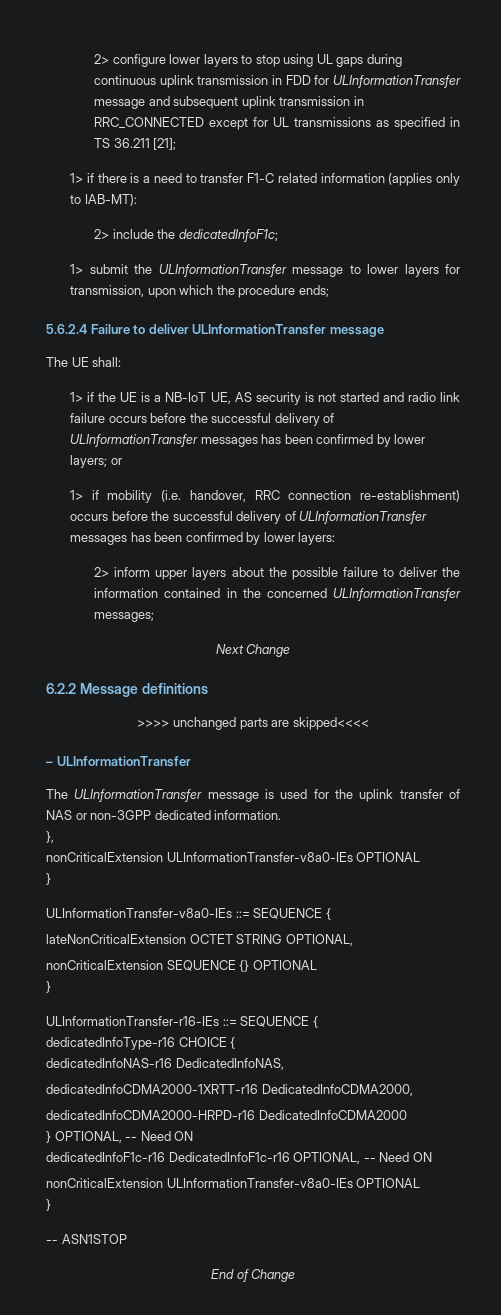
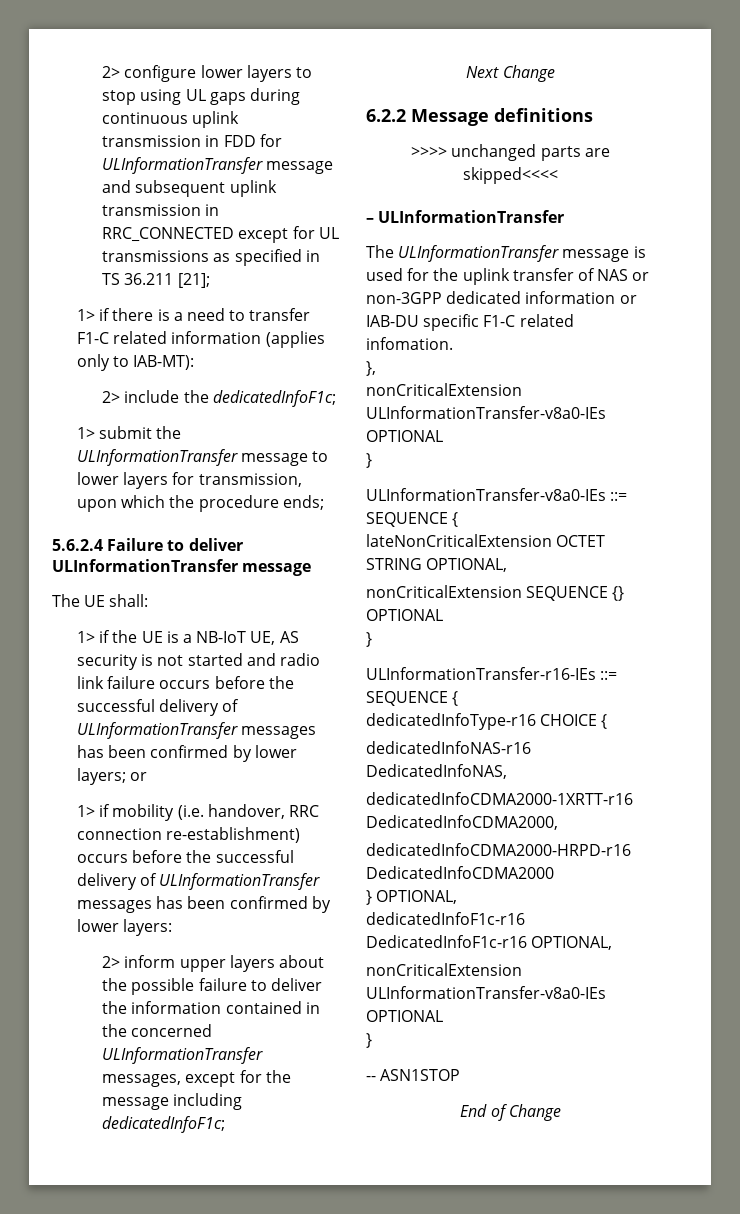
[94,612,155,622] messages; -> [102,1070,291,1087] [102,1093,243,1110] [102,1116,226,1133] messages, except for the message including dedicatedInfoF1c;
[214,810,282,820] information. -> [525,291,637,304] [366,314,574,331] [366,337,453,350] information or IAB-DU specific F1-C related infomation.
[125,1131,194,1141] -- Need ON -> (458, 897) none
[363,1152,432,1162] -- Need ON -> (613, 943) none

